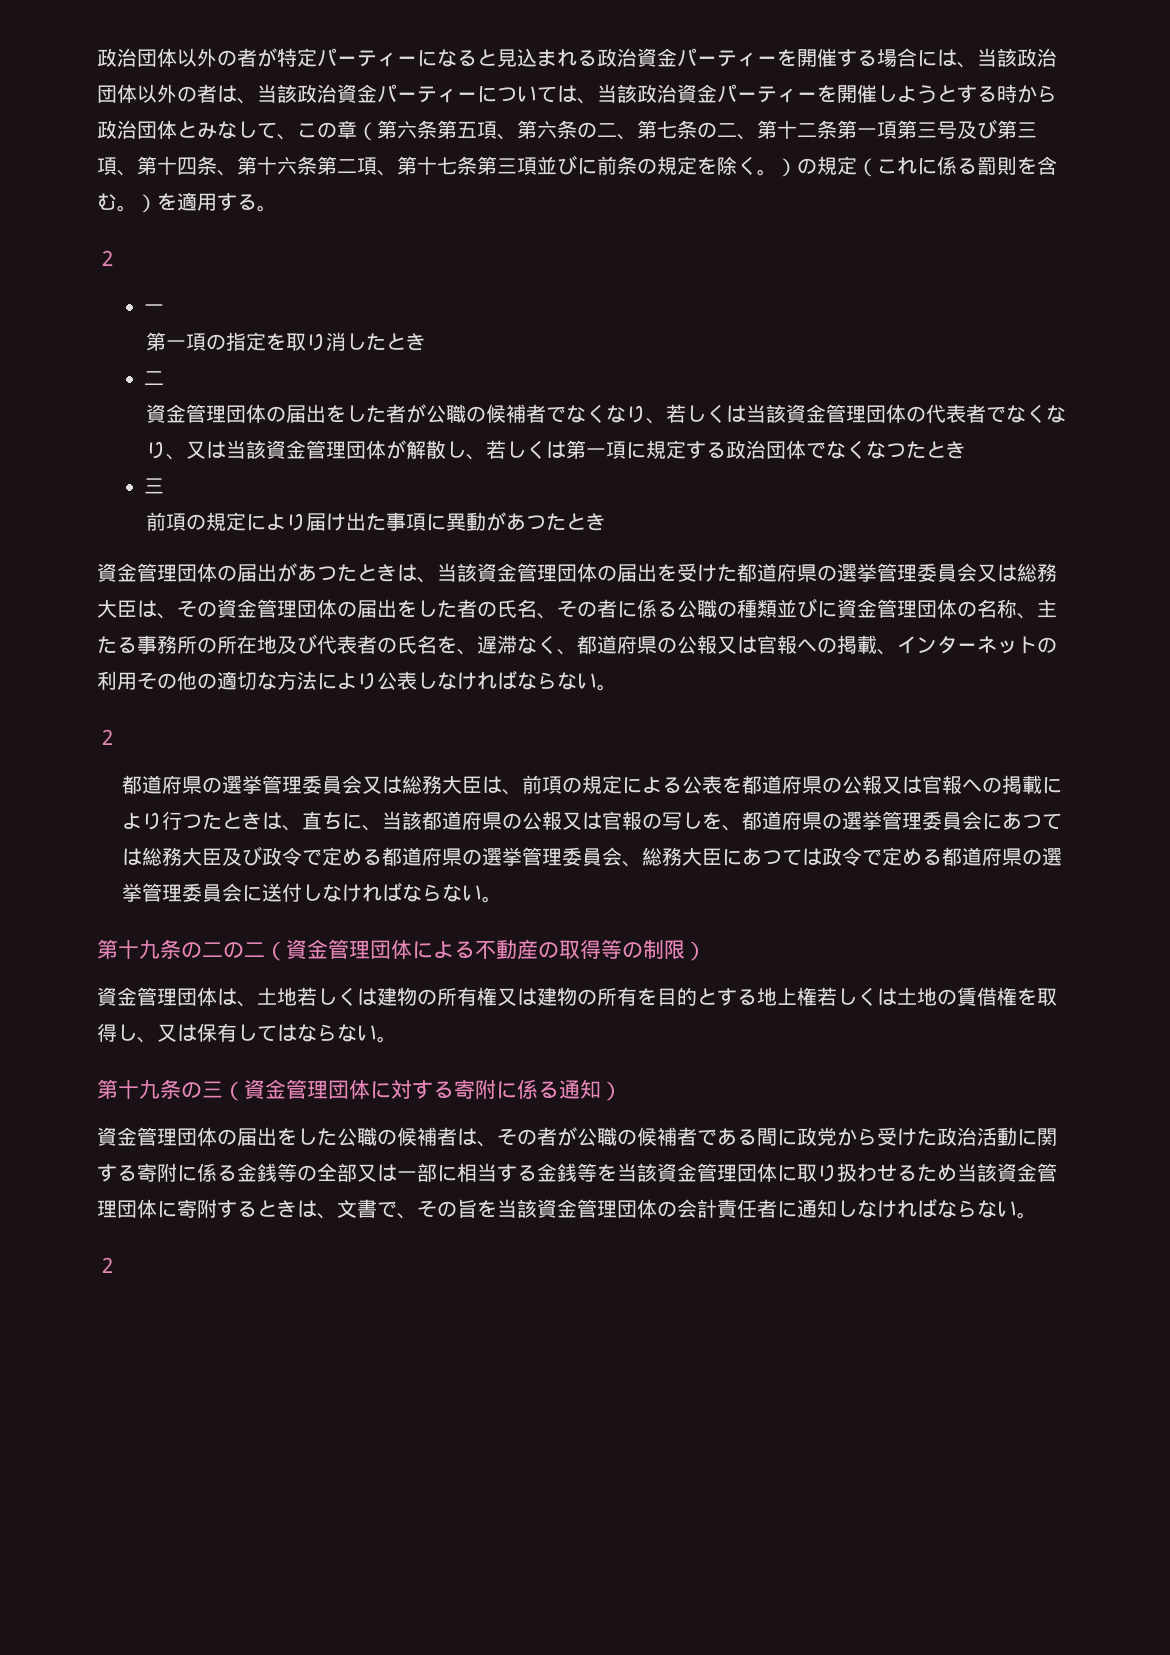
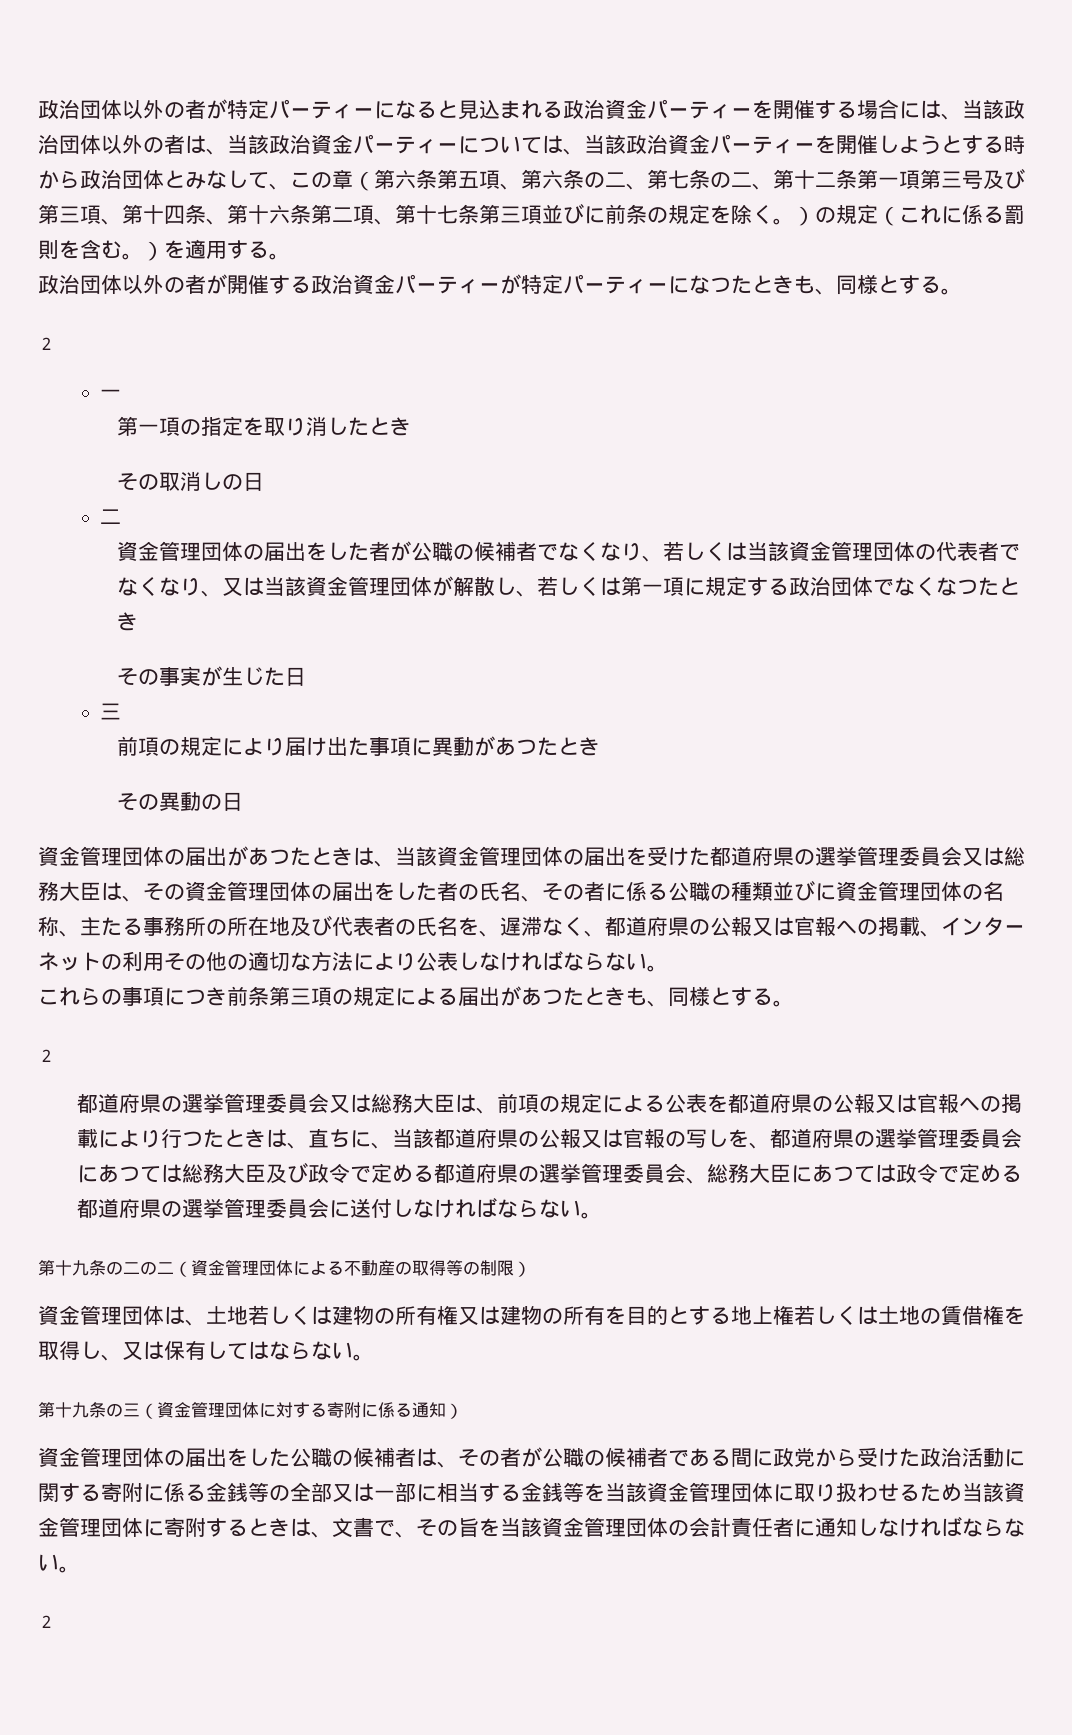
(277, 208) none -> [38,274,962,295] // 政治団体以外の者が開催する政治資金パーティーが特定パーティーになつたときも、同様とする。
(427, 342) none -> [116,471,264,491] // その取消しの日
(967, 450) none -> [116,666,306,686] // その事実が生じた日
(607, 522) none -> [116,792,243,811] // その異動の日
(617, 687) none -> [38,986,794,1007] // これらの事項につき前条第三項の規定による届出があつたときも、同様とする。

